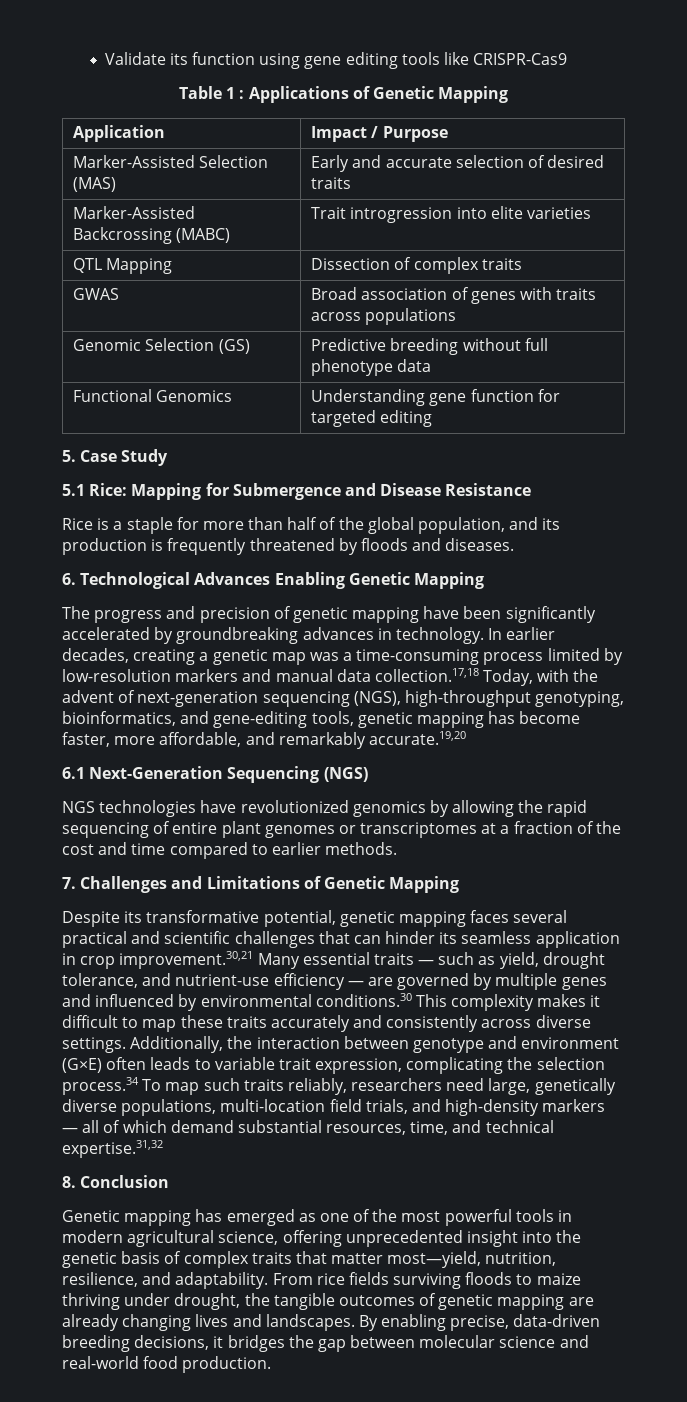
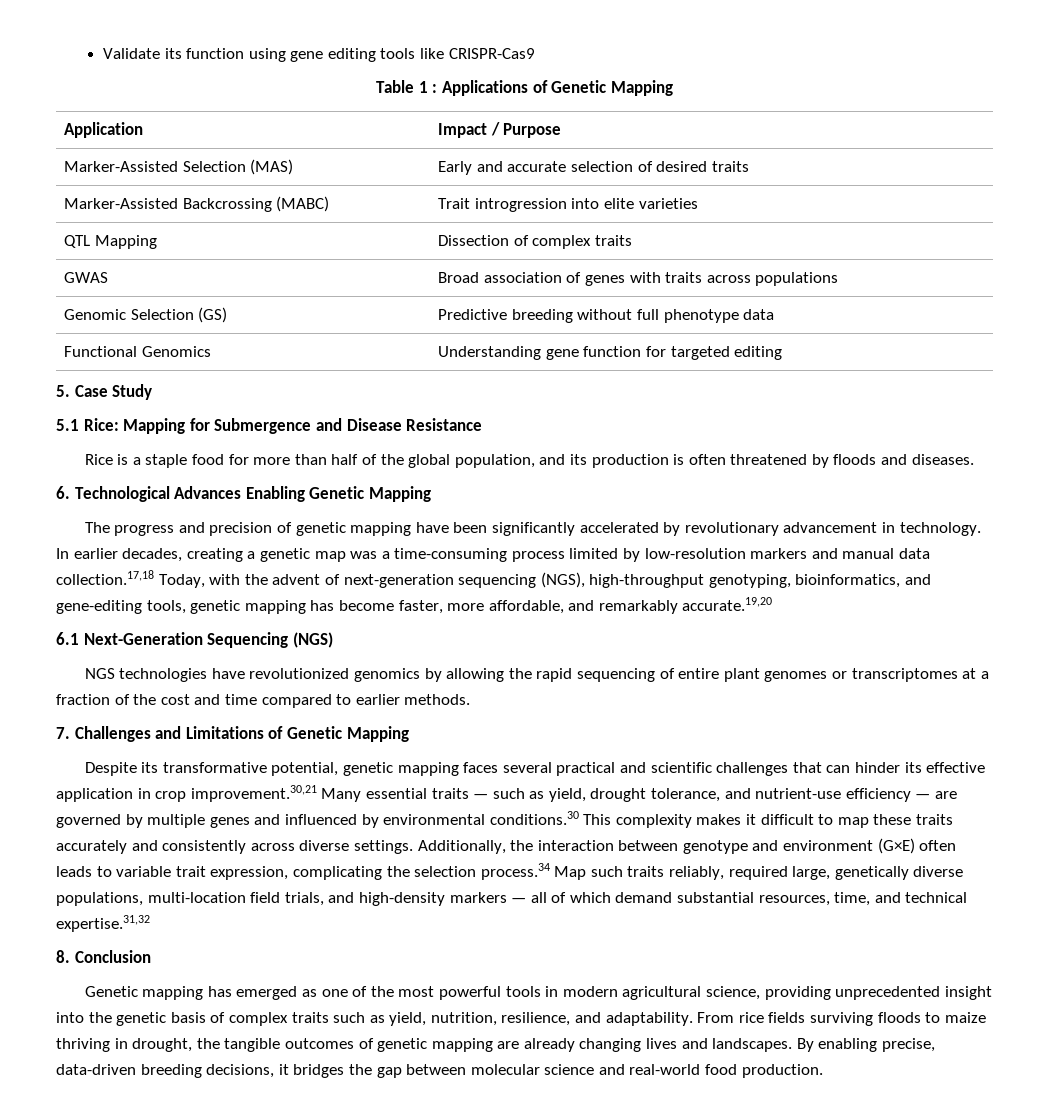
(173, 525) none -> [192,454,225,465] food
[167,538,247,555] frequently -> [688,454,726,465] often
[176,627,374,644] groundbreaking advances -> [684,522,878,536] revolutionary advancement
[461,931,532,944] seamless -> [926,762,986,773] effective
[142,1079,200,1095] To map -> [554,866,587,880] Map
[351,1078,485,1091] researchers need -> [728,866,788,880] required
[282,1230,342,1247] offering -> [764,986,831,1000] providing
[295,1251,482,1268] that matter most—yield, -> [333,1012,427,1026] such as yield,
[124,1293,171,1306] under -> [114,1038,128,1049] in

